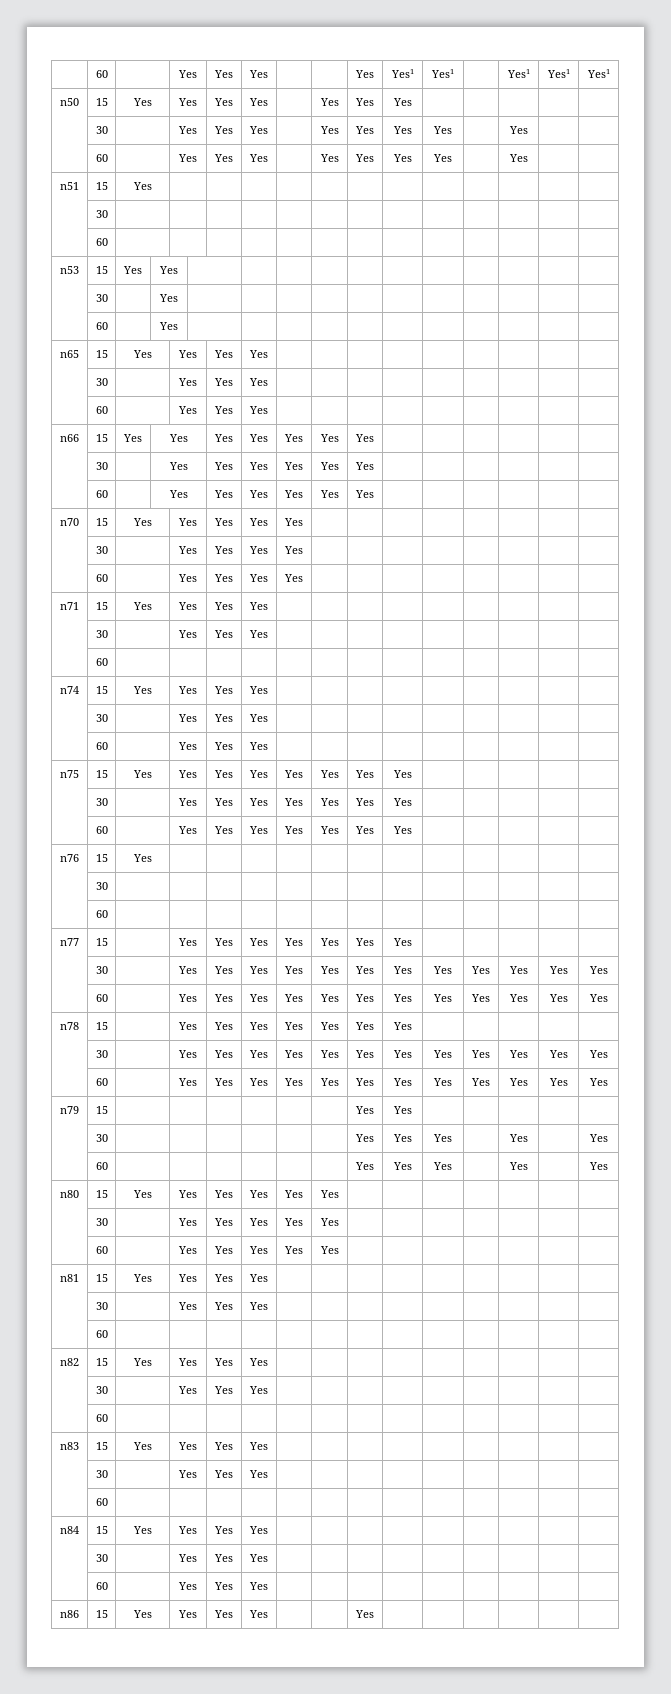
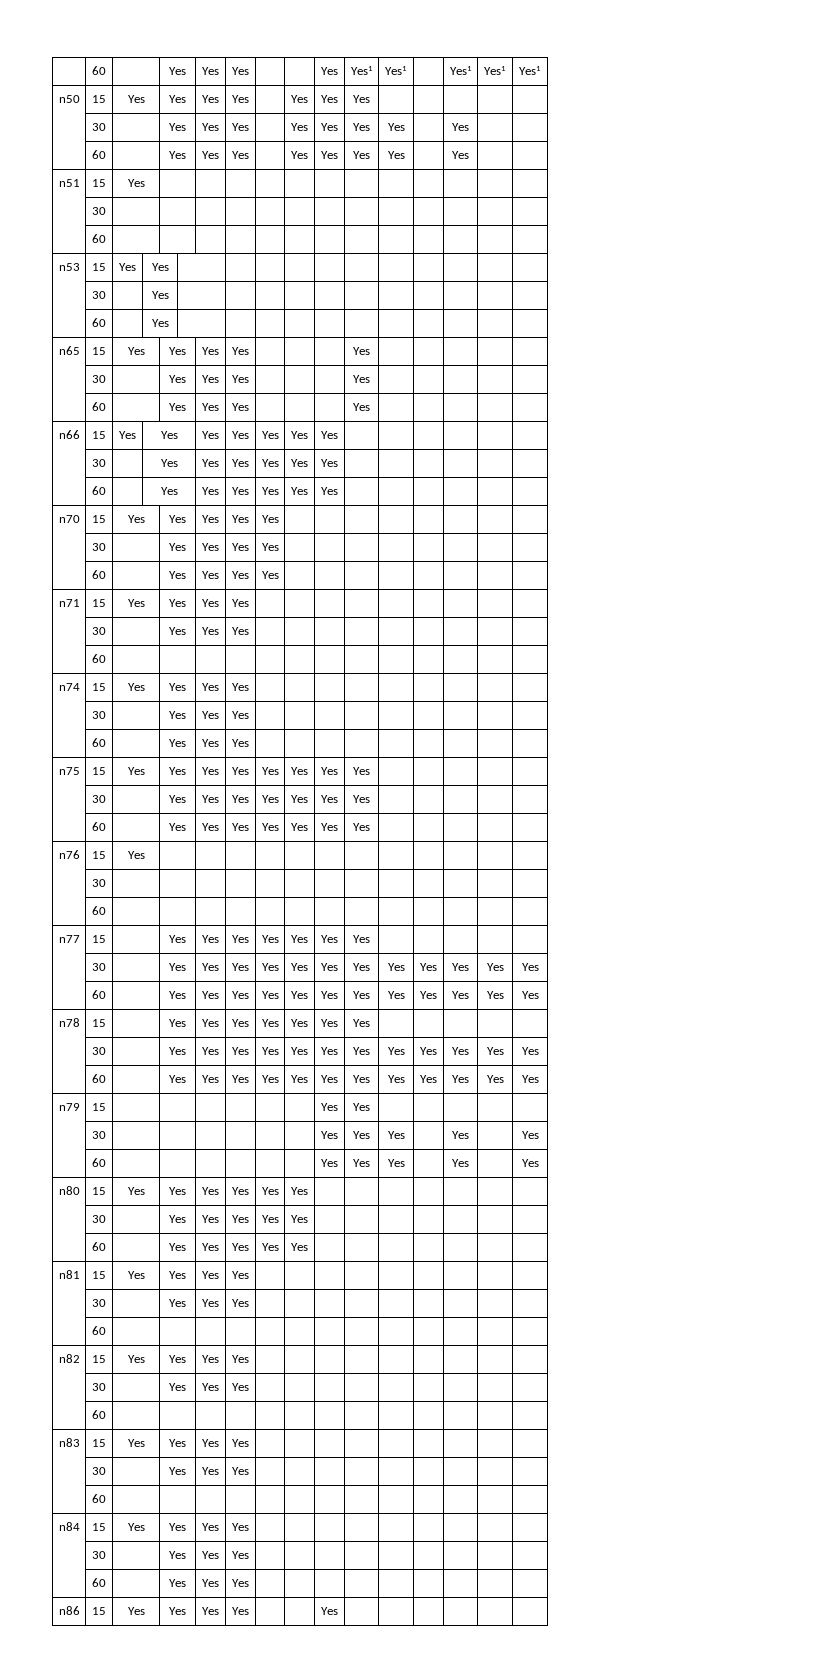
[95,378,108,386] [178,378,197,386] [214,378,233,386] [249,378,268,386] [95,406,108,414] [178,406,197,414] [214,406,233,414] [249,406,268,414] | | | | | // | 30 | | Yes | Yes | Yes | | | | | | | | | // | 60 | | Yes | Yes | Yes | | | | -> [353,347,370,355] [92,375,106,383] [169,375,186,383] [202,375,219,383] [232,375,249,383] [353,375,370,383] [92,402,106,411] [169,403,186,411] [202,403,219,411] [232,403,249,411] [353,403,370,411] Yes | | | | | // | 30 | | Yes | Yes | Yes | | | | Yes | | | | | // | 60 | | Yes | Yes | Yes | | | | Yes

